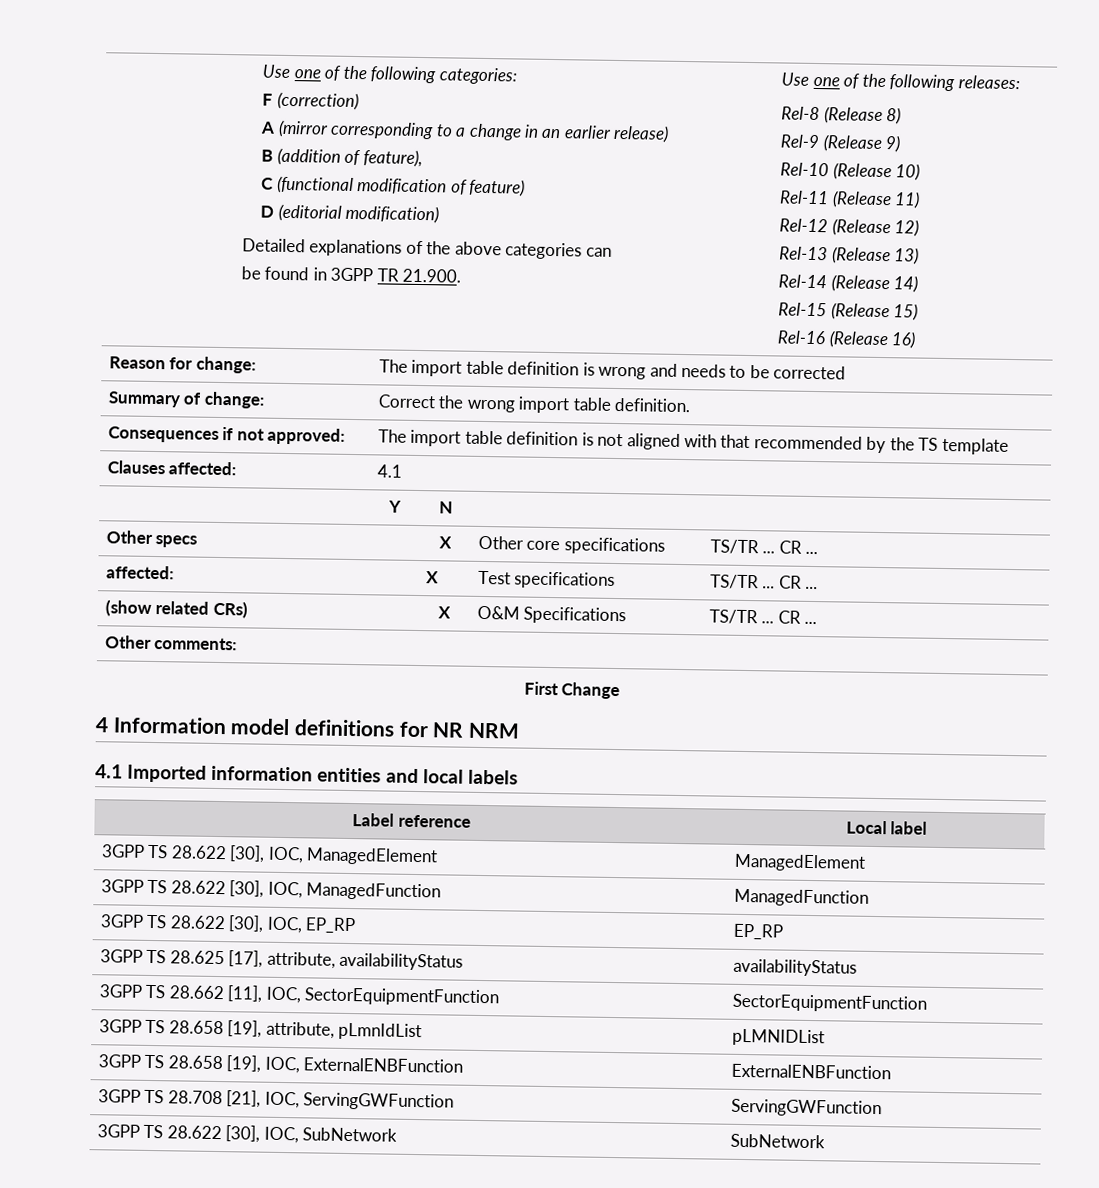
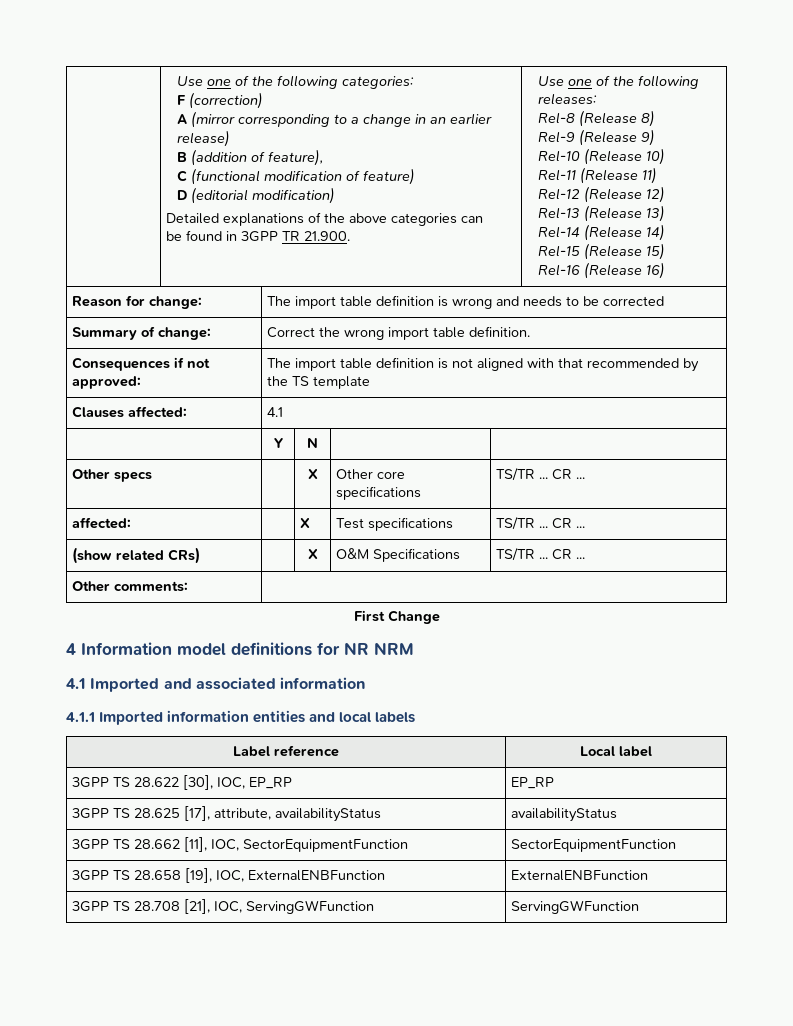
(208, 773) none -> [163,677,366,690] [66,711,164,725] and associated information // 4.1.1 Imported
[100,844,439,866] [733,853,866,872] [100,879,442,901] [733,888,869,907] // 3GPP TS 28.622 [30], IOC, ManagedElement | ManagedElement // 3GPP TS 28.622 [30], IOC, ManagedFunction | ManagedFunction -> (652, 751) none
[98,1019,423,1041] [731,1028,825,1047] // 3GPP TS 28.658 [19], attribute, pLmnIdList | pLMNIDList -> (677, 845) none
[96,1124,398,1144] [729,1133,825,1149] // 3GPP TS 28.622 [30], IOC, SubNetwork | SubNetwork -> (640, 907) none

